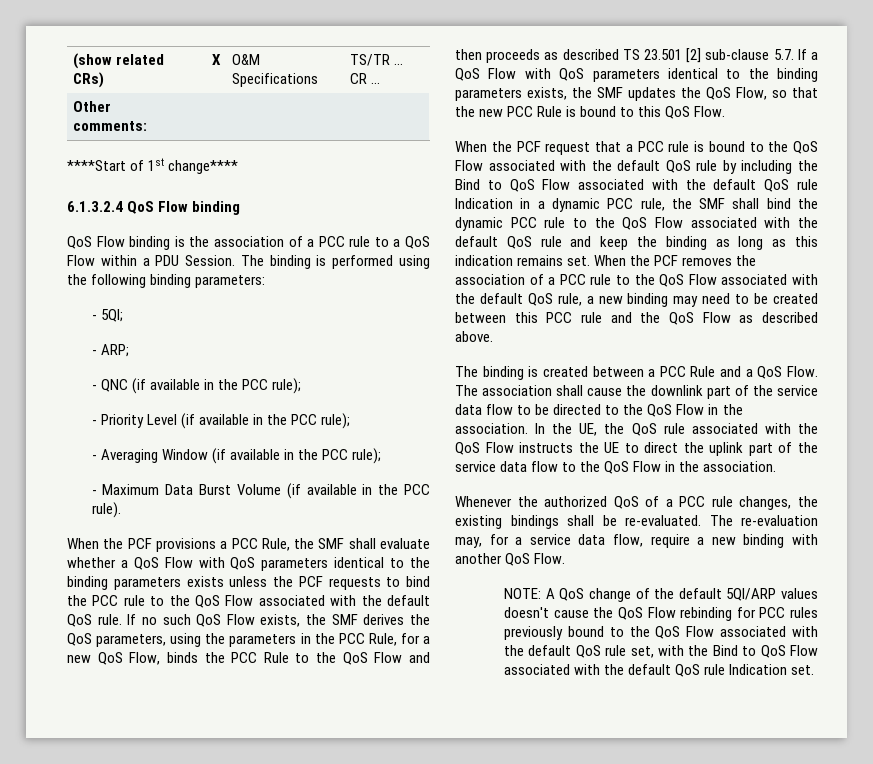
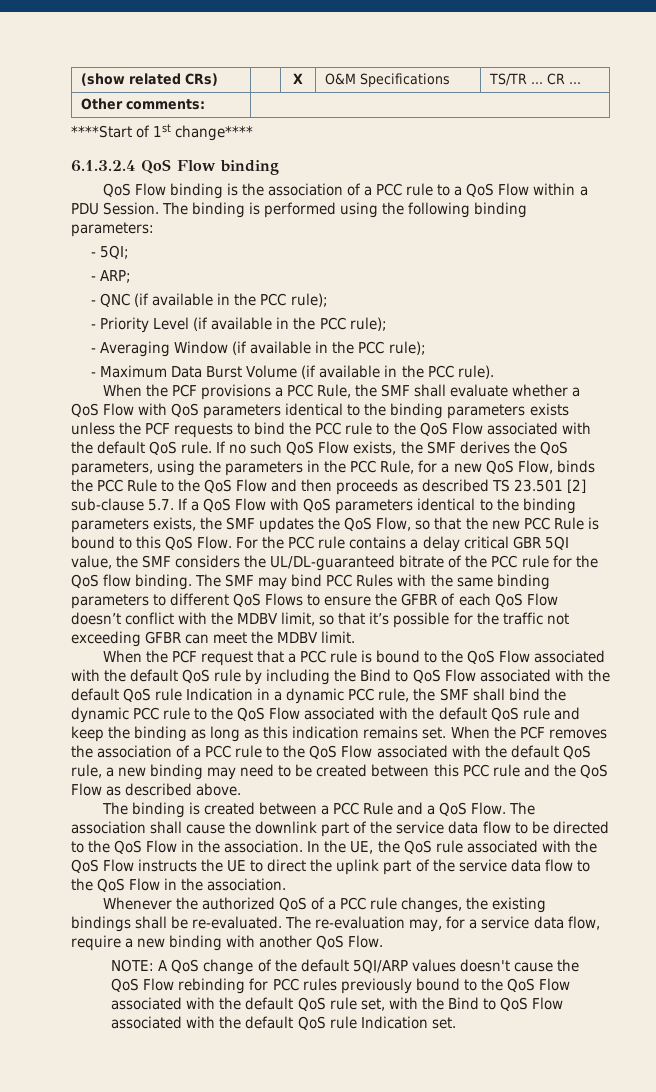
(726, 111) none -> [236,536,569,552] [71,555,598,571] [71,574,550,590] [71,593,558,609] [71,612,569,628] [71,631,356,647] For the PCC rule contains a delay critical GBR 5QI value, the SMF considers the UL/DL-guaranteed bitrate of the PCC rule for the QoS flow binding. The SMF may bind PCC Rules with the same binding parameters to different QoS Flows to ensure the GFBR of each QoS Flow doesn’t conflict with the MDBV limit, so that it’s possible for the traffic not exceeding GFBR can meet the MDBV limit.

